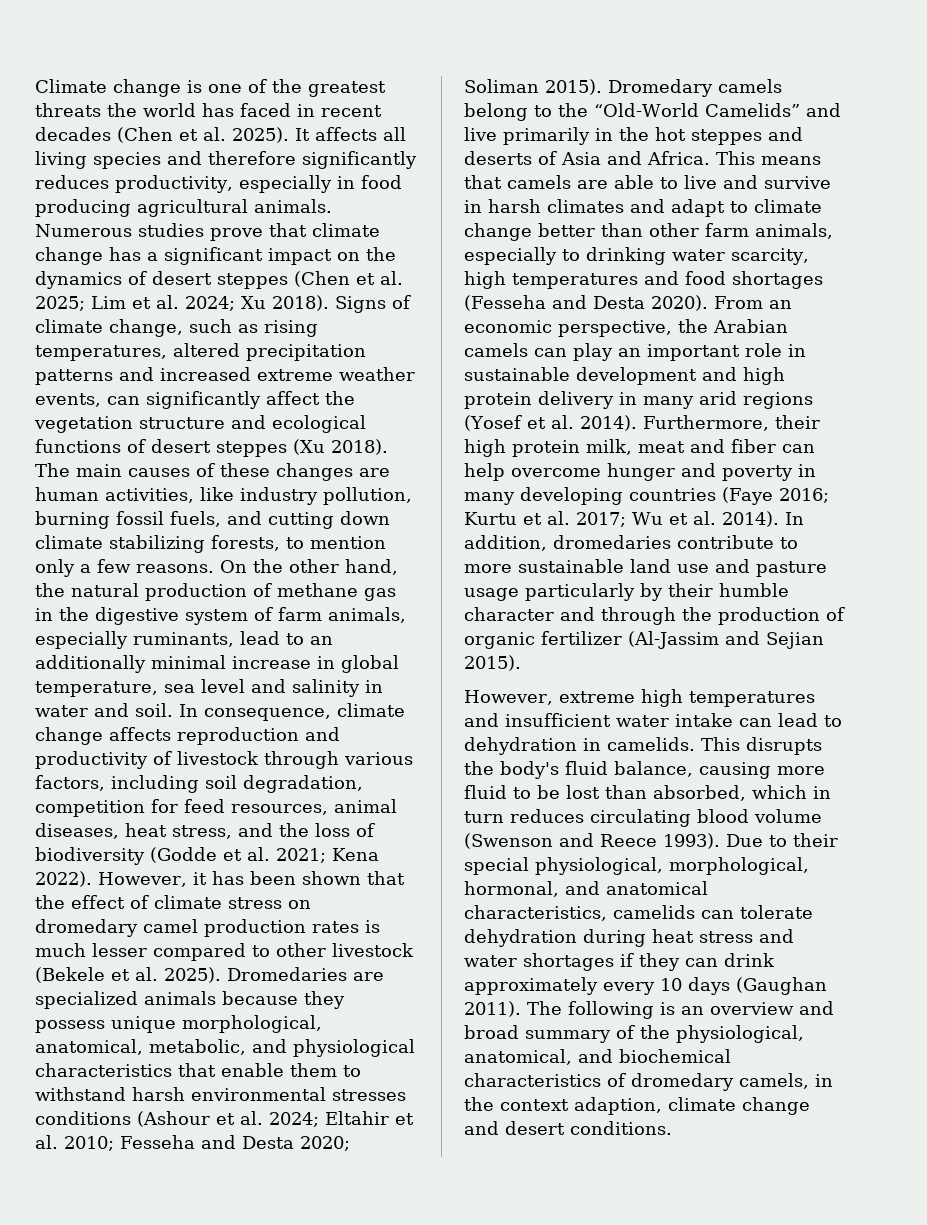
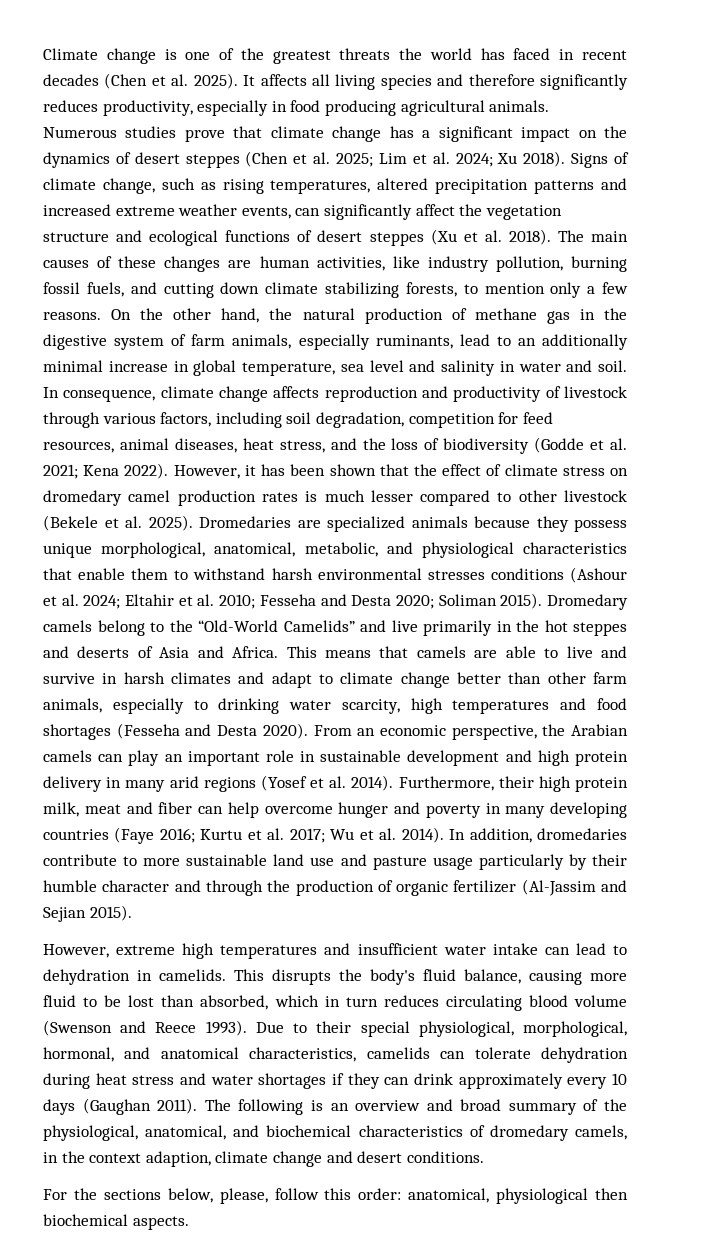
(325, 447) none -> [463,230,502,242] et al.
(672, 1128) none -> [43,1188,628,1204] [43,1214,189,1230] // For the sections below, please, follow this order: anatomical, physiological then biochemical aspects.

